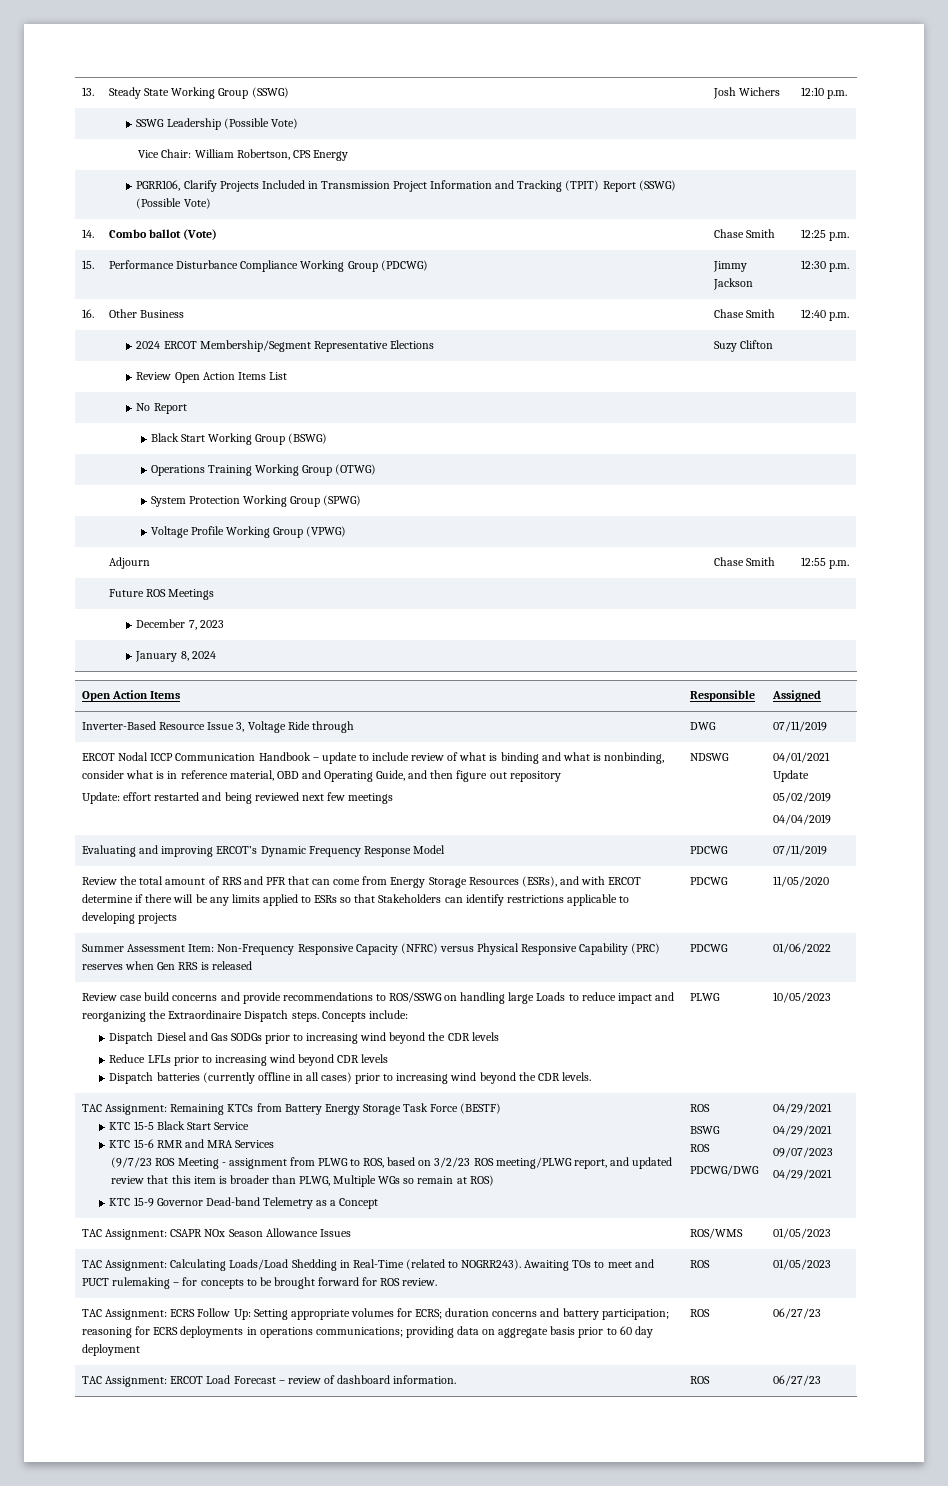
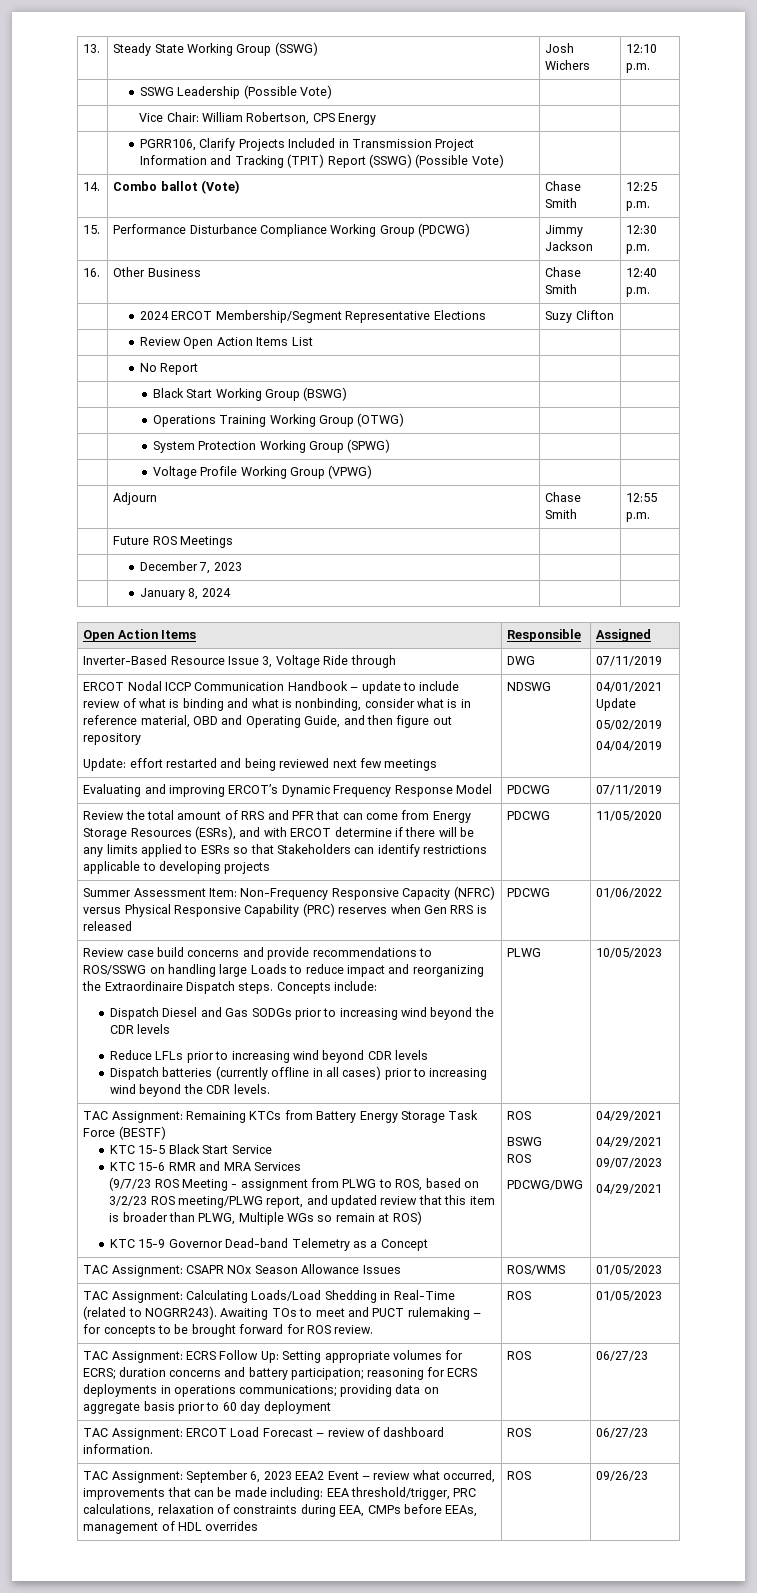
(822, 1380) none -> [83,1470,496,1483] [83,1487,477,1500] [83,1504,478,1517] [83,1521,259,1534] [507,1471,532,1480] [596,1471,649,1481] // TAC Assignment: September 6, 2023 EEA2 Event – review what occurred, improvements that can be made including: EEA threshold/trigger, PRC calculations, relaxation of constraints during EEA, CMPs before EEAs, management of HDL overrides | ROS | 09/26/23

